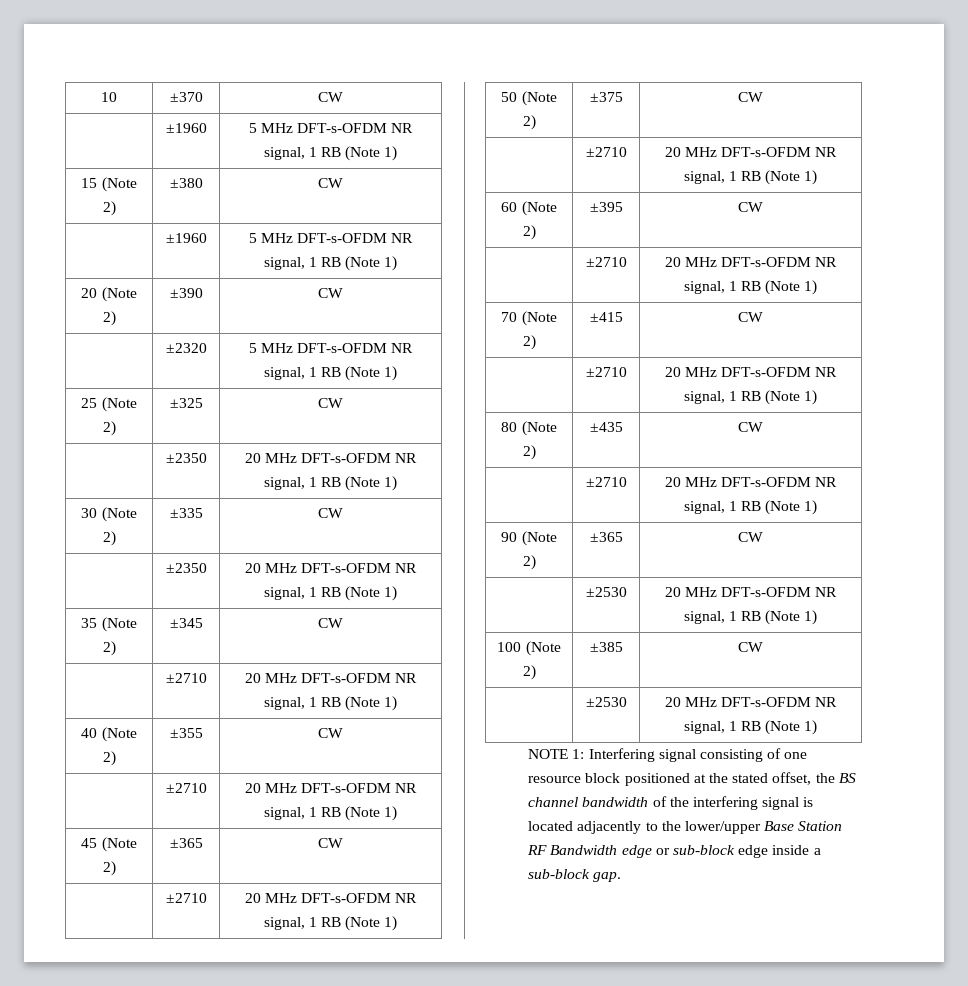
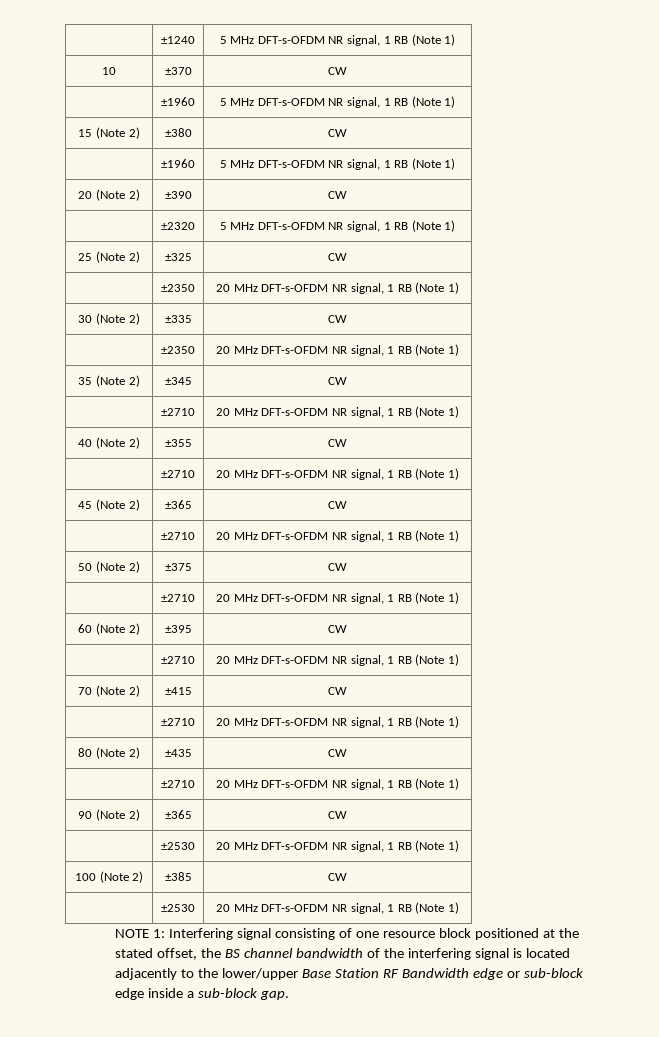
(101, 97) none -> [161,36,195,44] [219,34,456,46] | ±1240 | 5 MHz DFT-s-OFDM NR signal, 1 RB (Note 1) //

